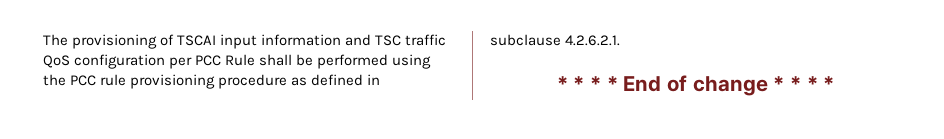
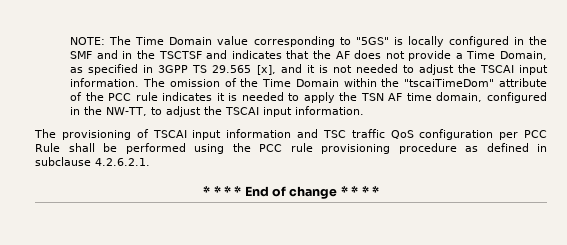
(43, 40) none -> [70,36,548,47] [70,50,548,61] [70,64,549,75] [70,78,547,87] [70,92,548,103] [70,106,365,117] NOTE: The Time Domain value corresponding to "5GS" is locally configured in the SMF and in the TSCTSF and indicates that the AF does not provide a Time Domain, as specified in 3GPP TS 29.565 [x], and it is not needed to adjust the TSCAI input information. The omission of the Time Domain within the "tscaiTimeDom" attribute of the PCC rule indicates it is needed to apply the TSN AF time domain, configured in the NW-TT, to adjust the TSCAI input information. //

